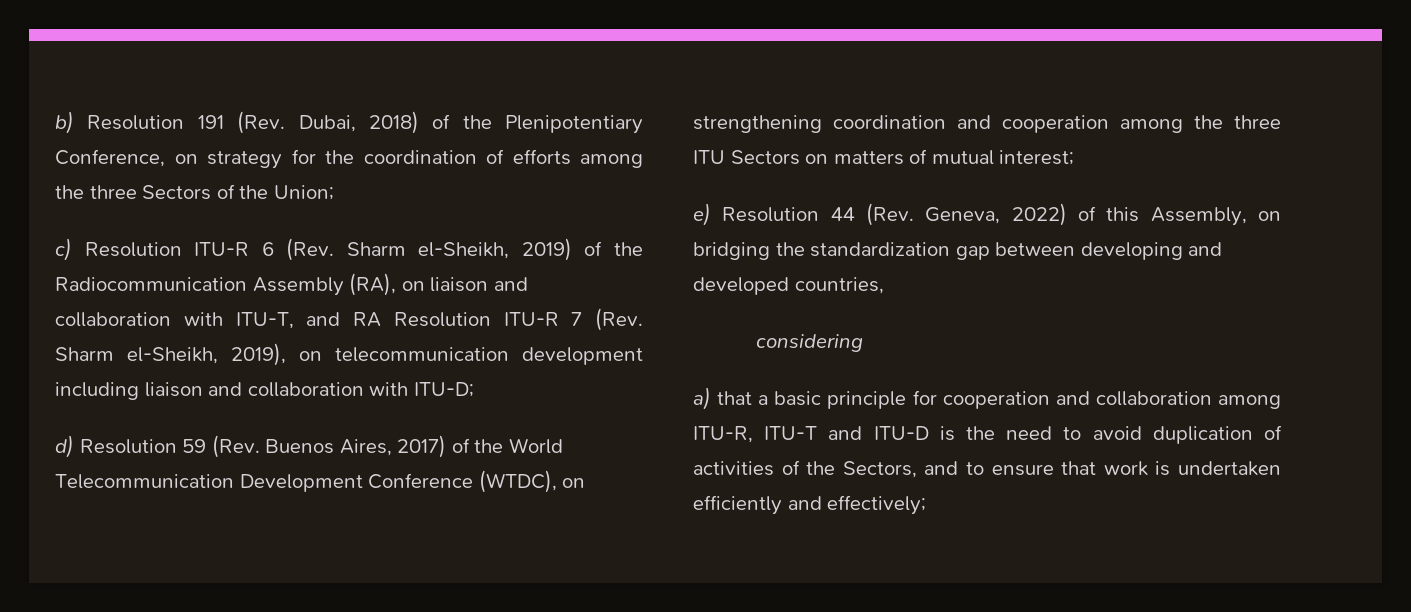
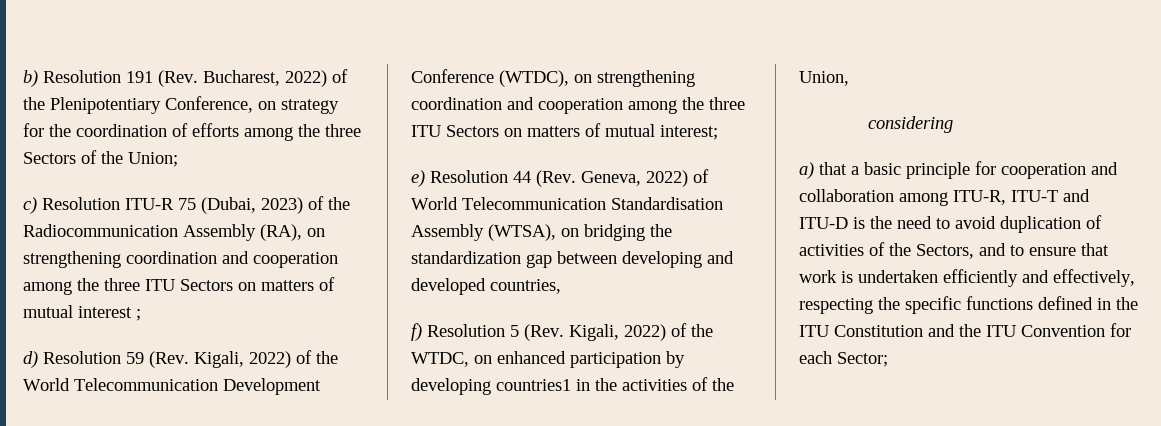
[298,111,419,134] Dubai, 2018) -> [203,70,327,87] Bucharest, 2022)
[261,238,572,261] 6 (Rev. Sharm el-Sheikh, 2019) -> [178,197,303,214] 75 (Dubai, 2023)
[430,277,528,292] [55,308,643,331] [55,343,643,366] [55,382,474,400] liaison and collaboration with ITU-T, and RA Resolution ITU-R 7 (Rev. Sharm el-Sheikh, 2019), on telecommunication development including liaison and collaboration with ITU-D; -> [23,251,338,268] [23,277,335,295] [23,305,141,321] strengthening coordination and cooperation among the three ITU Sectors on matters of mutual interest ;
[265,435,447,458] Buenos Aires, 2017) -> [194,351,291,368] Kigali, 2022)
[1106,207,1247,226] this Assembly, -> [411,197,723,210] [411,224,556,241] World Telecommunication Standardisation Assembly (WTSA),
(884, 285) none -> [411,323,713,341] [411,351,685,368] [411,377,734,395] [799,71,849,86] // f) Resolution 5 (Rev. Kigali, 2022) of the WTDC, on enhanced participation by developing countries1 in the activities of the Union,
[827,495,927,515] effectively; -> [1053,269,1135,287] [799,296,1138,314] [799,323,1131,337] [799,351,888,367] effectively, respecting the specific functions defined in the ITU Constitution and the ITU Convention for each Sector;

